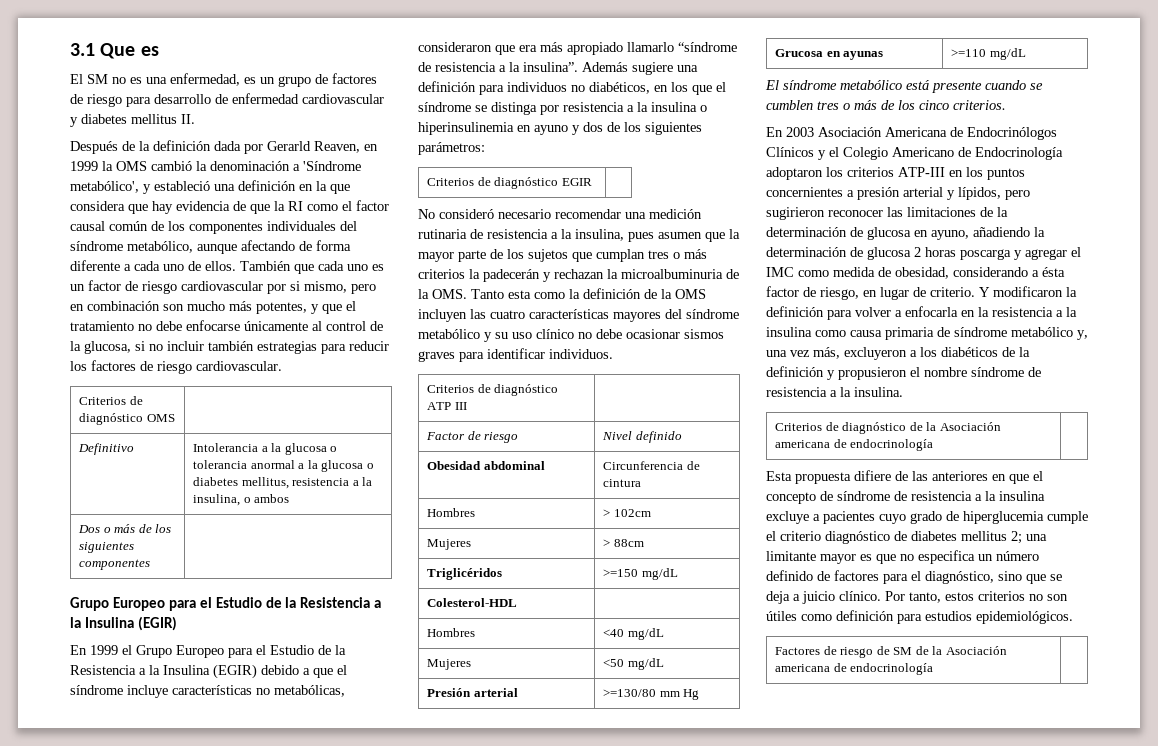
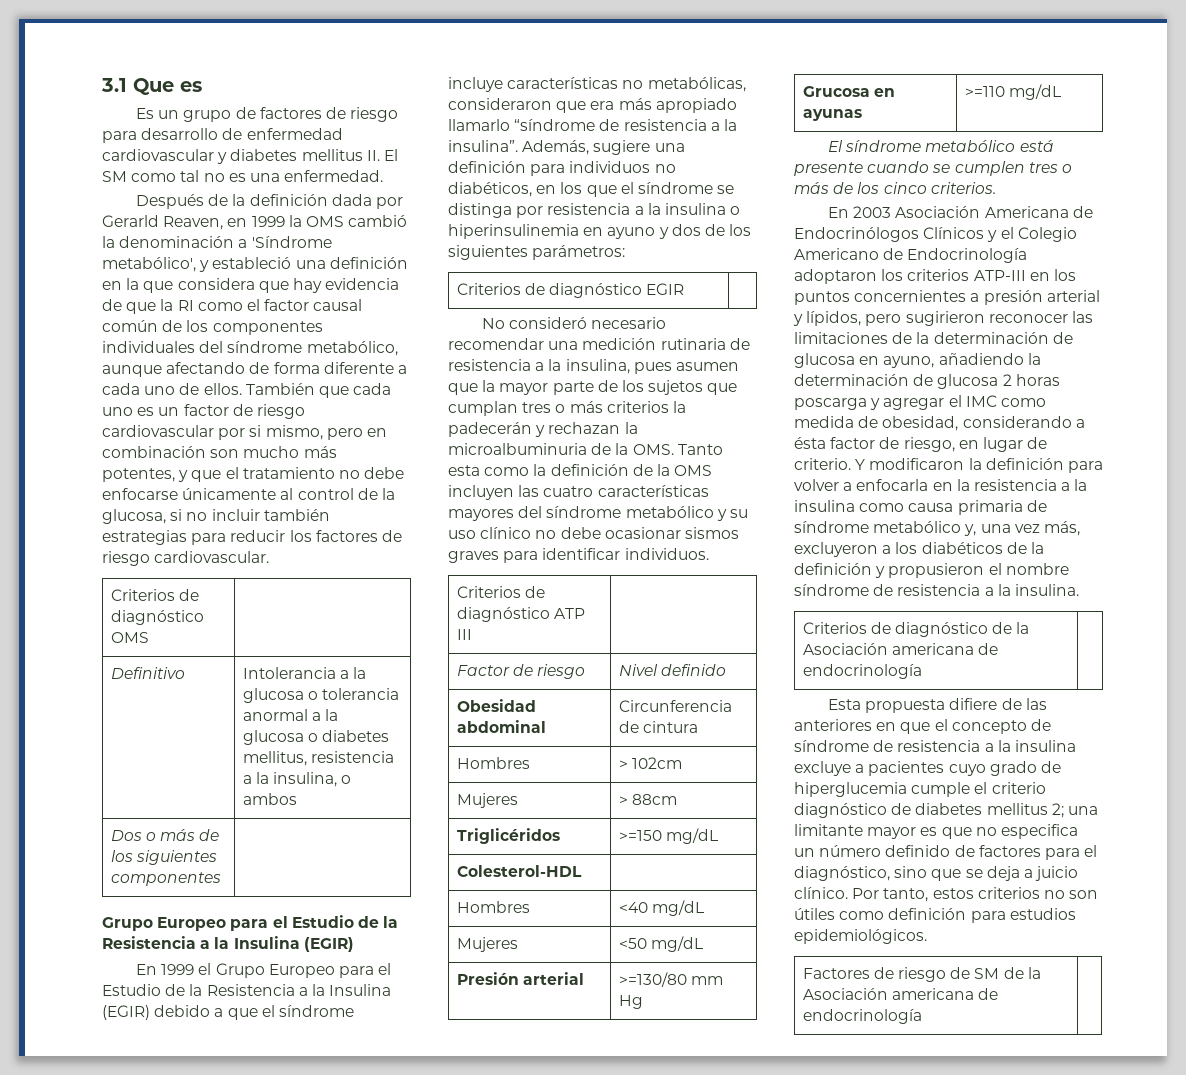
[70,73,256,86] El SM no es una enfermedad, es -> [136,108,155,119] Es
(195, 119) none -> [383,149,398,161] [102,170,384,182] El SM como tal no es una enfermedad.
[582,62,628,72] Además -> [522,140,590,155] Además,
[766,100,813,110] cumblen -> [954,161,1025,176] cumplen

